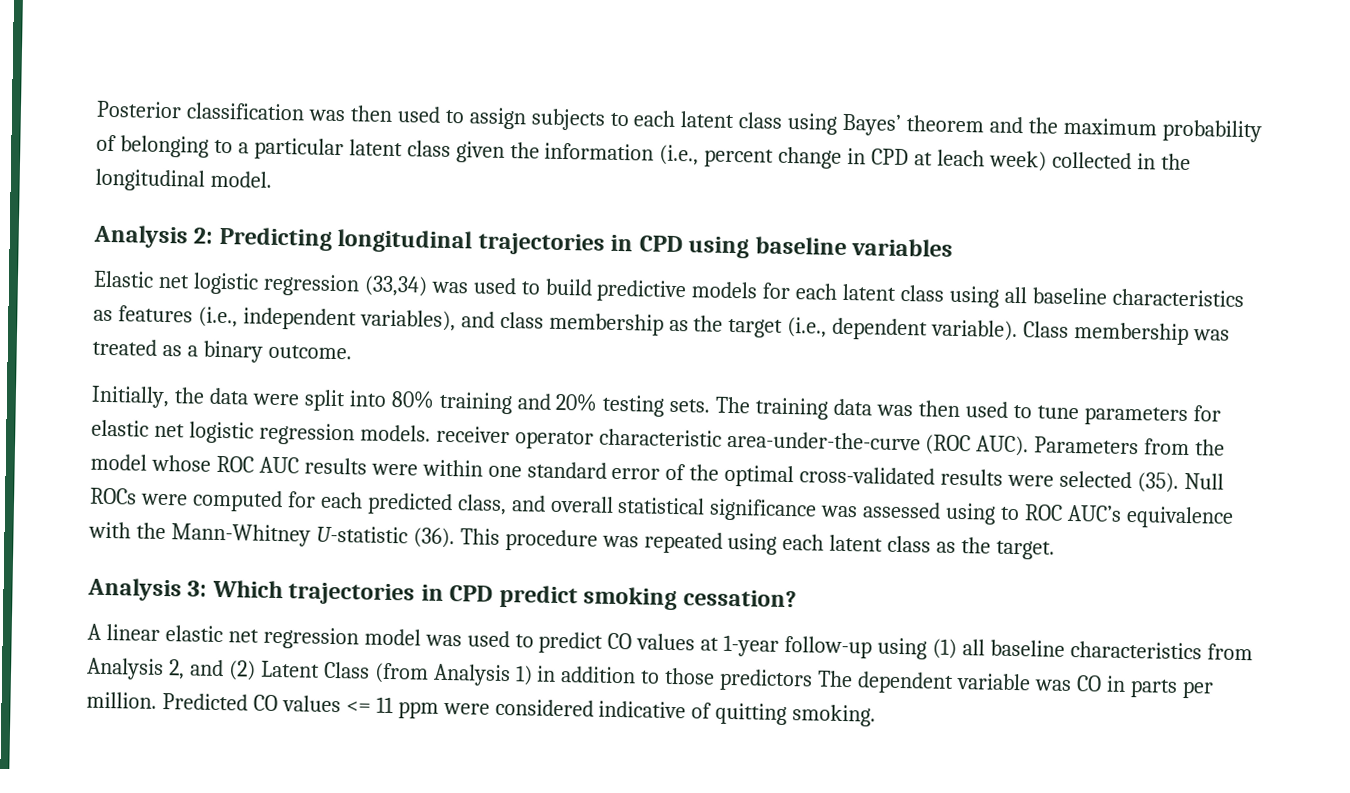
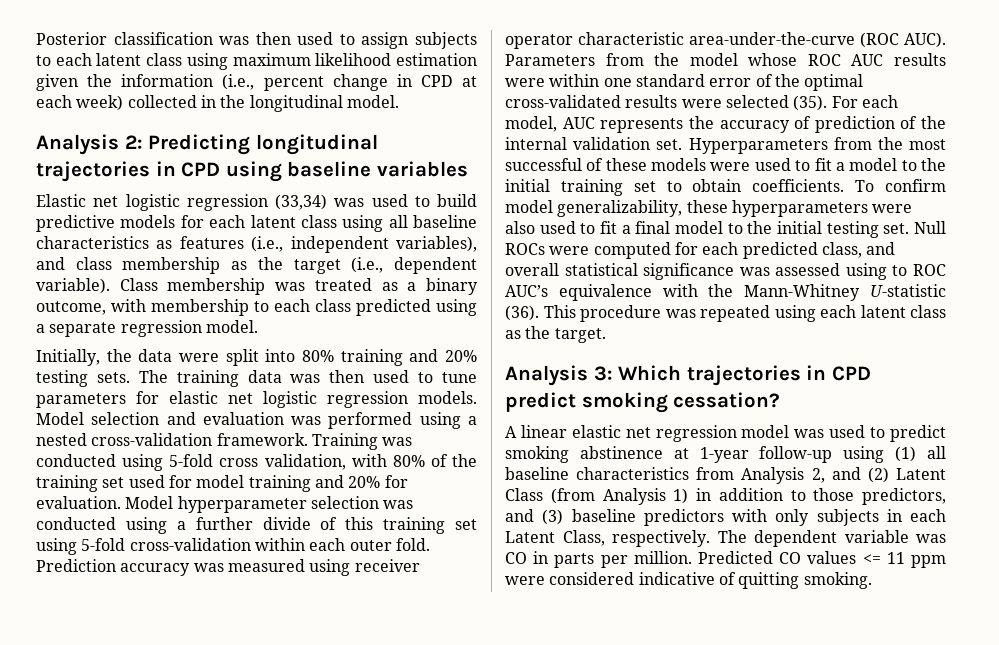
[842,113,1262,143] [96,134,451,161] Bayes’ theorem and the maximum probability of belonging to a particular latent class -> [232,53,477,66] maximum likelihood estimation
[937,149,986,167] leach -> [36,95,72,108] each
[267,344,352,360] outcome. -> [36,299,477,316] [36,320,258,337] outcome, with membership to each class predicted using a separate regression model.
(431, 433) none -> [36,412,477,429] [36,433,413,450] [36,454,477,471] [36,475,408,492] [36,496,414,513] [36,517,477,534] [36,538,430,555] [36,559,351,576] Model selection and evaluation was performed using a nested cross-validation framework. Training was conducted using 5-fold cross validation, with 80% of the training set used for model training and 20% for evaluation. Model hyperparameter selection was conducted using a further divide of this training set using 5-fold cross-validation within each outer fold. Prediction accuracy was measured using
(1179, 482) none -> [831,95,898,108] [505,116,946,133] [505,137,947,154] [505,158,947,171] [505,179,946,196] [505,200,913,217] [505,221,910,238] For each model, AUC represents the accuracy of prediction of the internal validation set. Hyperparameters from the most successful of these models were used to fit a model to the initial training set to obtain coefficients. To confirm model generalizability, these hyperparameters were also used to fit a final model to the initial testing set.
[607,632,696,651] CO values -> [505,446,663,463] smoking abstinence
[719,668,814,692] predictors -> [862,488,946,505] [505,509,946,526] [505,530,710,547] predictors, and (3) baseline predictors with only subjects in each Latent Class, respectively.

